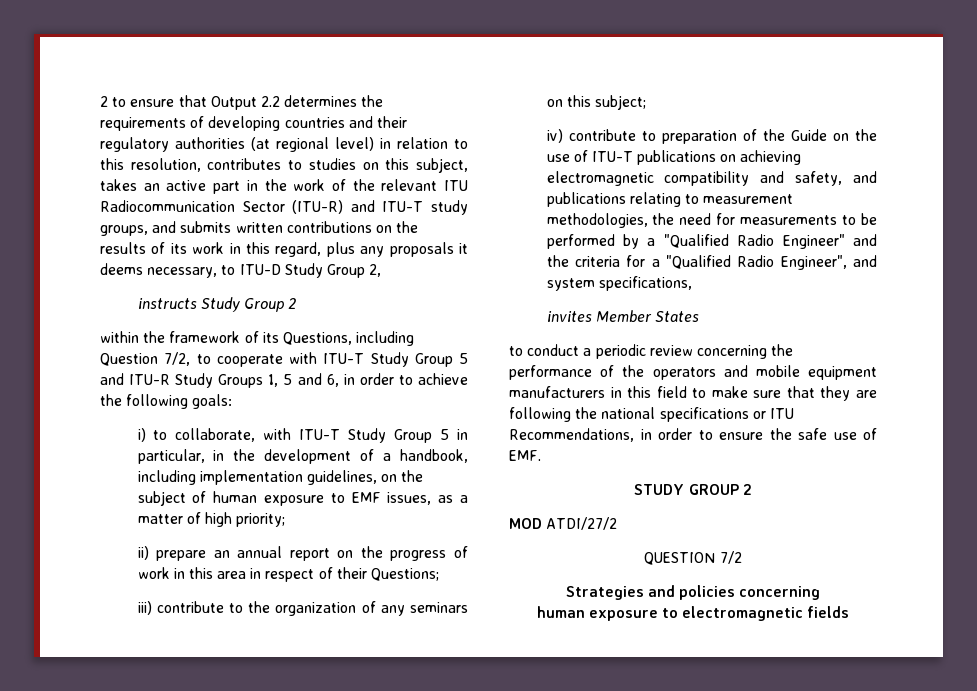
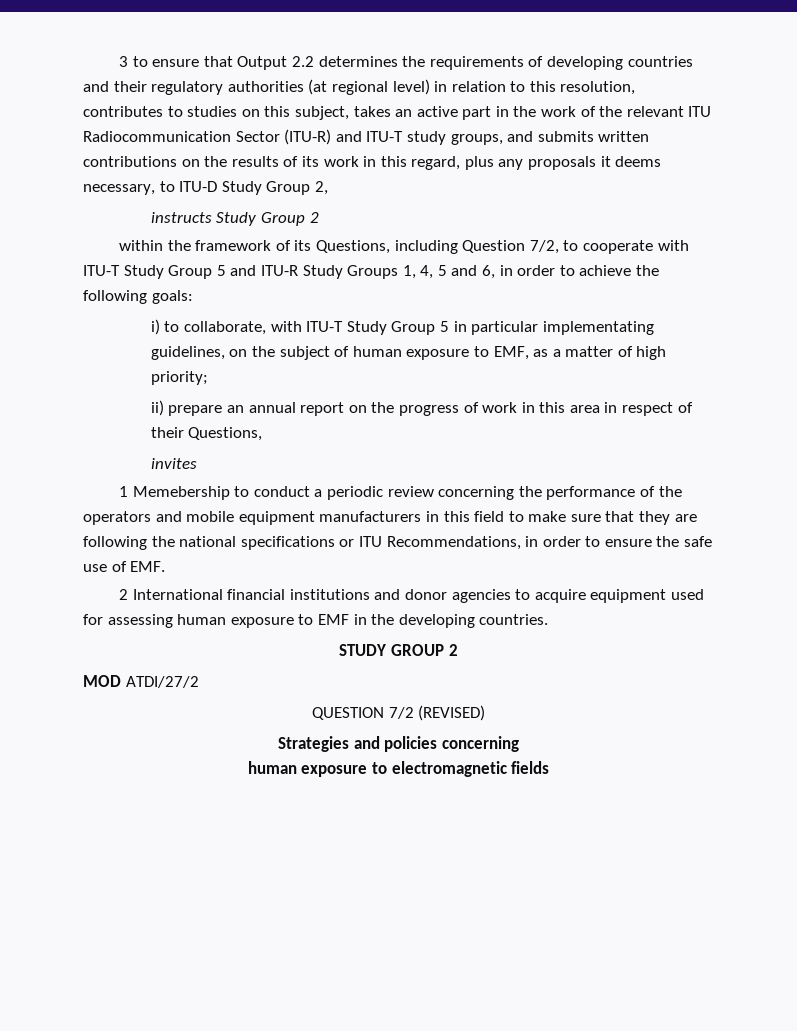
[100,96,108,107] 2 -> [119,56,129,67] 3
(279, 380) none -> [420,265,434,279] 4,
[137,449,468,464] [137,470,303,485] particular, in the development of a handbook, including implementation -> [471,321,654,335] particular implementating
[351,492,432,505] EMF issues, -> [493,346,529,360] EMF,
[370,568,439,581] [137,601,468,616] [546,95,646,110] [546,129,877,144] [546,150,802,165] [546,171,877,186] [546,192,794,207] [546,213,877,228] [546,234,877,249] [546,255,877,270] [546,276,692,291] Questions; // iii) contribute to the organization of any seminars on this subject; // iv) contribute to preparation of the Guide on the use of ITU-T publications on achieving electromagnetic compatibility and safety, and publications relating to measurement methodologies, the need for measurements to be performed by a "Qualified Radio Engineer" and the criteria for a "Qualified Radio Engineer", and system specifications, -> [188,427,263,441] Questions,
[595,310,699,322] Member States // -> [119,486,230,500] // 1 Memebership
(541, 455) none -> [119,589,704,603] [83,614,549,628] // 2 International financial institutions and donor agencies to acquire equipment used for assessing human exposure to EMF in the developing countries.
(742, 557) none -> [418,705,486,721] (REVISED)

